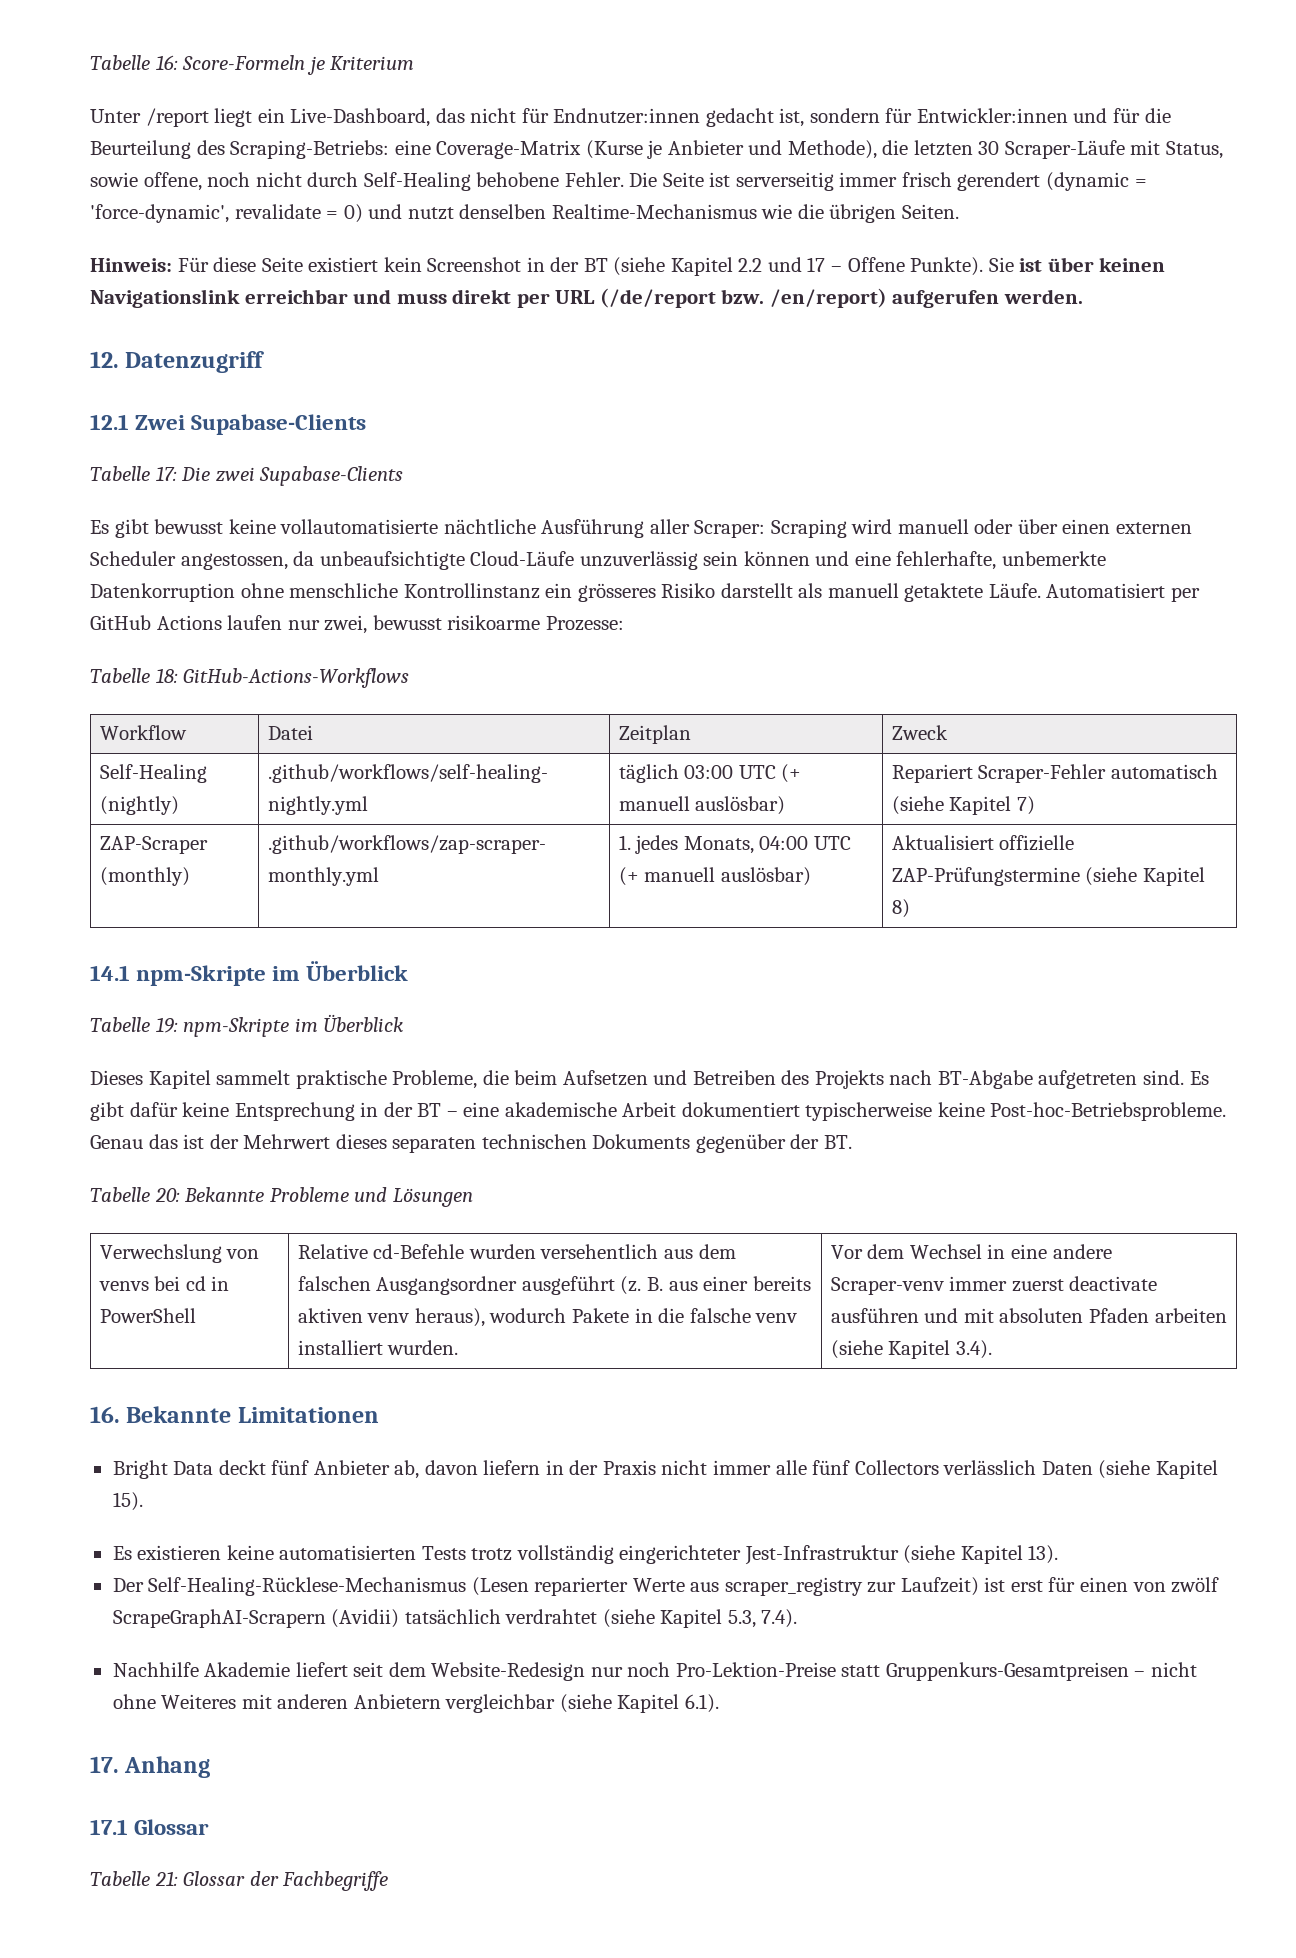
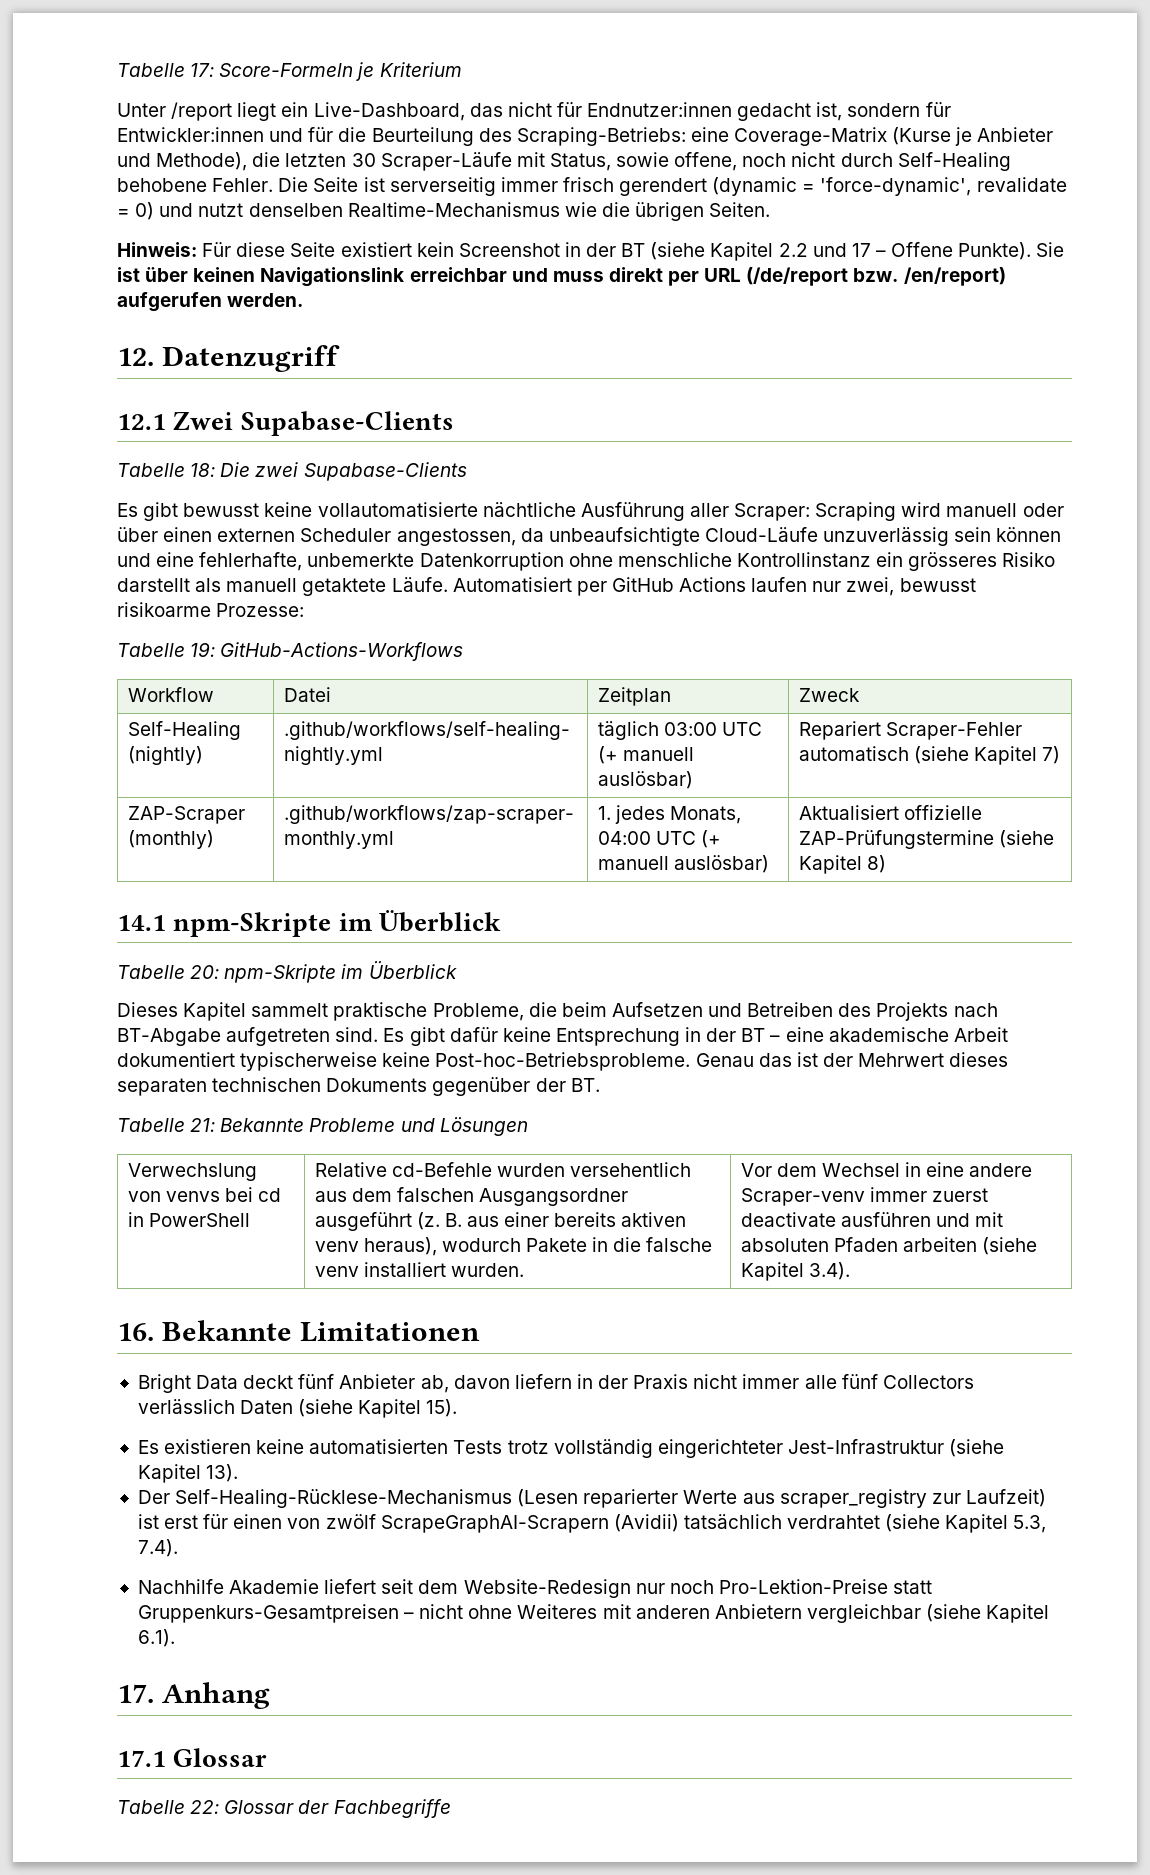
[90,55,178,70] Tabelle 16: -> [117,63,215,77] Tabelle 17:
[155,466,177,481] 17: -> [190,463,216,477] 18:
[155,668,178,683] 18: -> [190,642,216,657] 19:
[155,1017,178,1033] 19: -> [190,965,220,979] 20:
[154,1188,180,1202] 20: -> [190,1118,216,1132] 21:
[154,1871,178,1886] 21: -> [190,1800,220,1814] 22:

